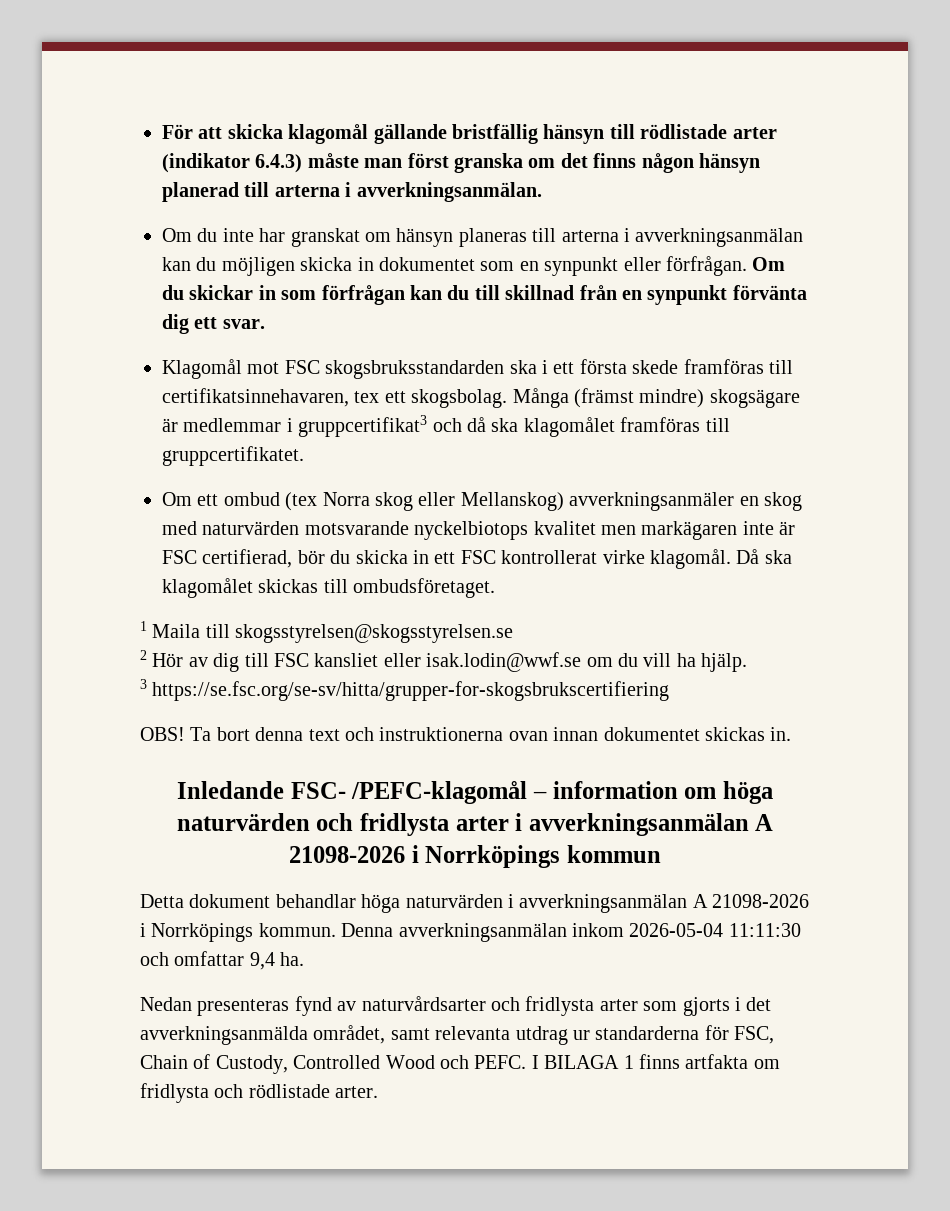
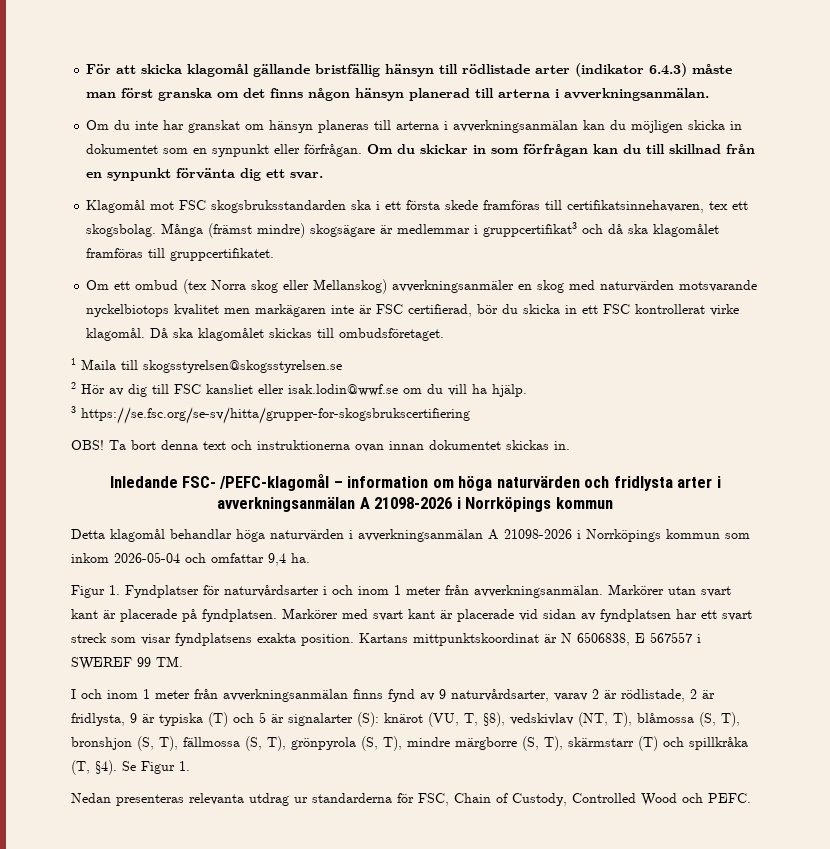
[189,894,271,908] dokument -> [110,529,165,542] klagomål
[258,923,567,942] kommun. Denna avverkningsanmälan -> [666,529,750,539] kommun som
[728,923,801,937] 11:11:30 -> (180, 557) none
[140,996,772,1016] [140,1025,430,1045] Nedan presenteras fynd av naturvårdsarter och fridlysta arter som gjorts i det avverkningsanmälda området, samt -> [71,584,731,598] [71,608,752,622] [71,632,701,646] [71,656,183,670] [71,689,715,702] [71,712,740,727] [71,736,748,751] [71,760,190,775] [71,793,184,806] Figur 1. Fyndplatser för naturvårdsarter i och inom 1 meter från avverkningsanmälan. Markörer utan svart kant är placerade på fyndplatsen. Markörer med svart kant är placerade vid sidan av fyndplatsen har ett svart streck som visar fyndplatsens exakta position. Kartans mittpunktskoordinat är N 6506838, E 567557 i SWEREF 99 TM. // I och inom 1 meter från avverkningsanmälan finns fynd av 9 naturvårdsarter, varav 2 är rödlistade, 2 är fridlysta, 9 är typiska (T) och 5 är signalarter (S): knärot (VU, T, §8), vedskivlav (NT, T), blåmossa (S, T), bronshjon (S, T), fällmossa (S, T), grönpyrola (S, T), mindre märgborre (S, T), skärmstarr (T) och spillkråka (T, §4). Se Figur 1. // Nedan presenteras
[531,1054,780,1069] [140,1083,379,1103] I BILAGA 1 finns artfakta om fridlysta och rödlistade arter. -> (751, 798) none

